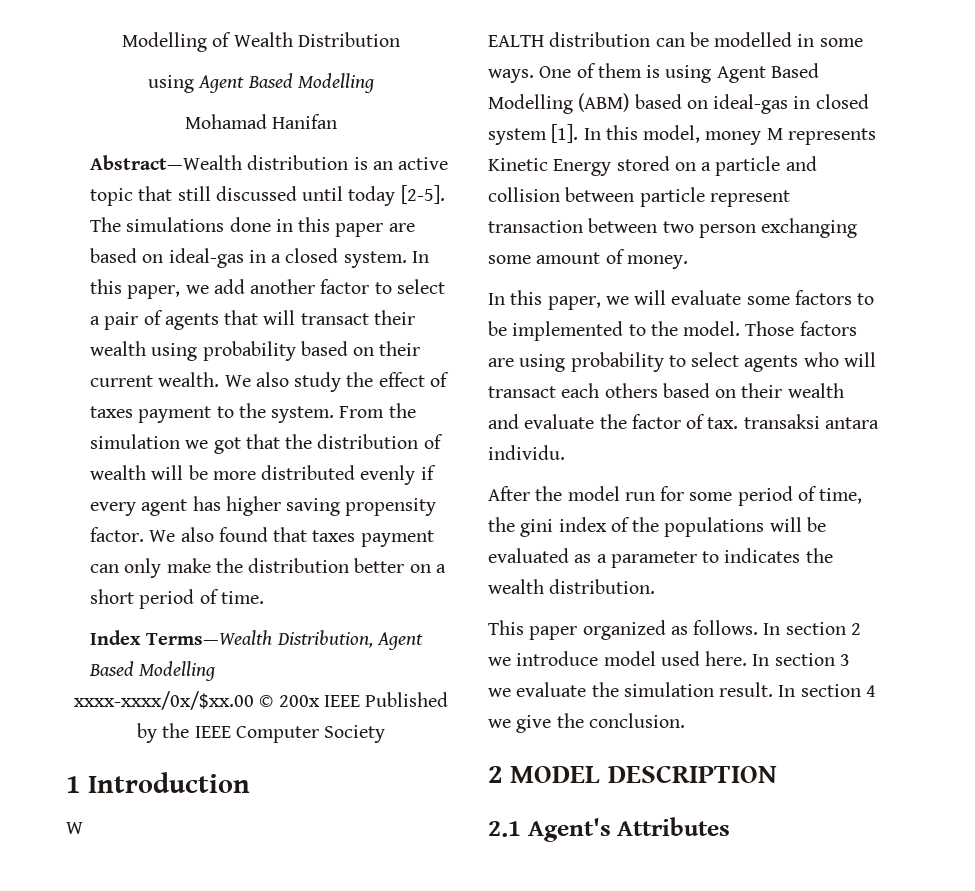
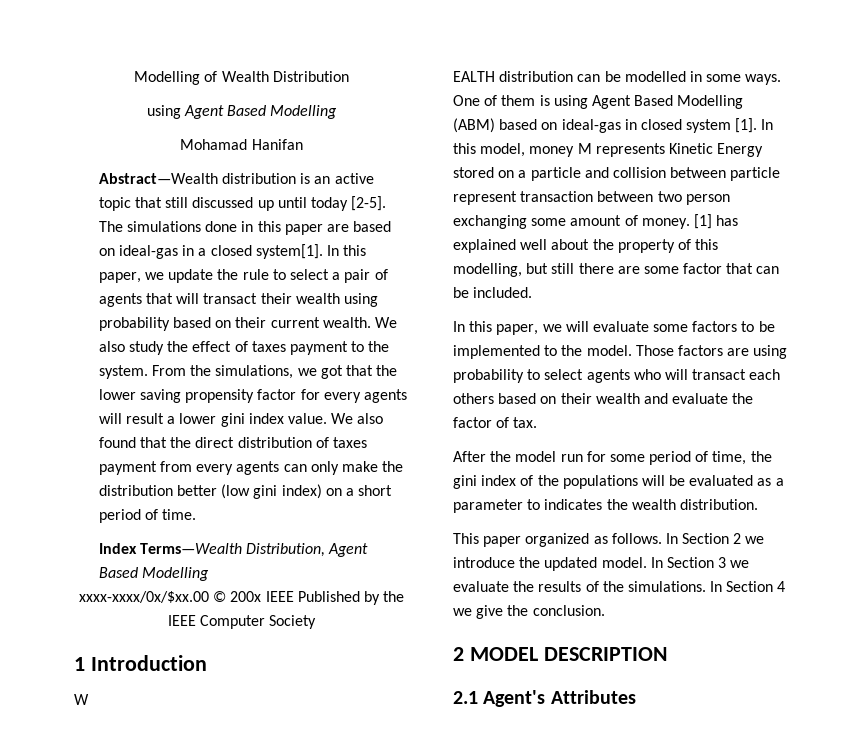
(297, 193) none -> [257,200,274,211] up
[343,251,429,268] [89,279,370,299] system. In this paper, we add another factor -> [255,244,367,259] [98,269,269,283] system[1]. In this paper, we update the rule
[89,434,180,449] simulation -> [215,365,294,379] simulations,
[317,434,443,449] [89,465,436,485] [89,496,437,516] [89,527,434,547] distribution of wealth will be more distributed evenly if every agent has higher saving propensity factor. We also found that taxes payment -> [98,389,407,403] [98,413,384,427] [98,437,367,448] [98,461,280,475] lower saving propensity factor for every agents will result a lower gini index value. We also found that the direct distribution of taxes payment from every agents
(405, 565) none -> [221,484,322,499] (low gini index)
(688, 262) none -> [693,214,739,229] [453,239,719,253] [453,263,780,277] [453,287,533,298] [1] has explained well about the property of this modelling, but still there are some factor that can be included.
[743,414,879,429] [488,445,565,460] transaksi antara individu. -> (538, 422) none
[785,622,846,635] section -> [682,533,730,544] Section
[603,651,850,666] [488,682,861,697] model used here. In section 3 we evaluate the simulation result. In section -> [519,557,750,571] [453,581,774,592] the updated model. In Section 3 we evaluate the results of the simulations. In Section

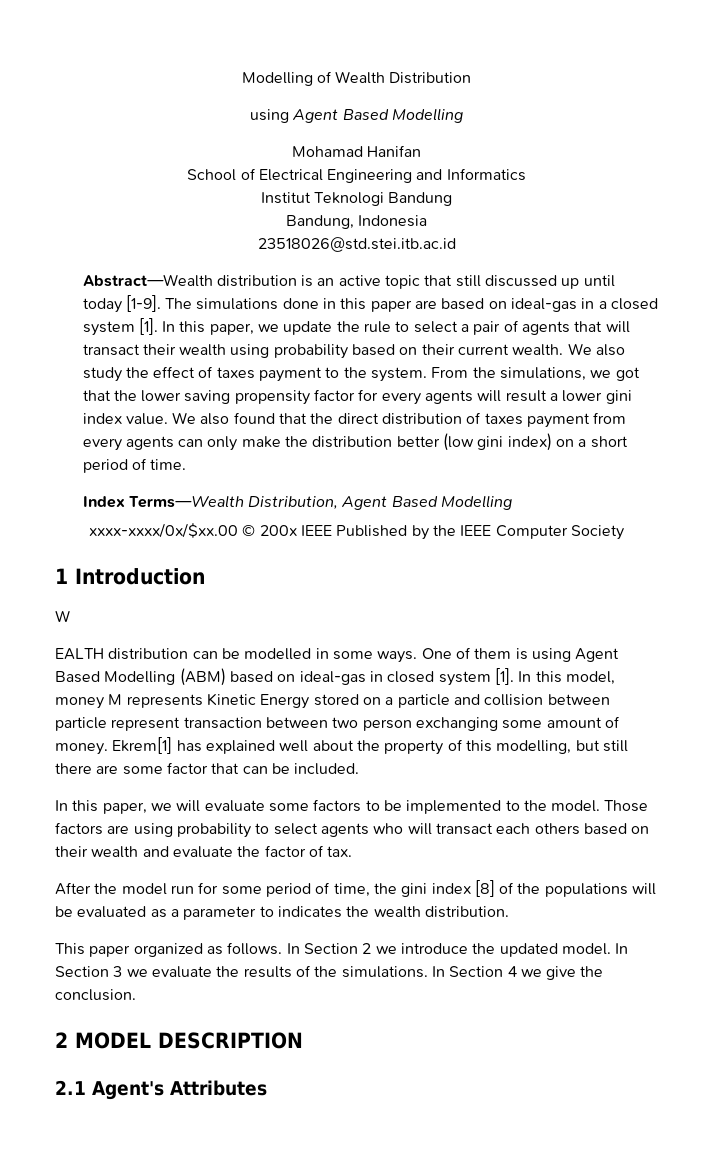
(303, 144) none -> [187,168,526,183] [260,192,453,206] [285,215,428,229] [257,237,456,252] // School of Electrical Engineering and Informatics // Institut Teknologi Bandung // Bandung, Indonesia // 23518026@std.stei.itb.ac.id
[351,196,387,211] [2-5]. -> [125,295,161,312] [1-9].
[255,244,323,259] system[1]. -> [82,318,158,336] system [1].
[693,214,712,229] [1] -> [112,737,173,754] Ekrem[1]
(517, 480) none -> [474,880,495,897] [8]

